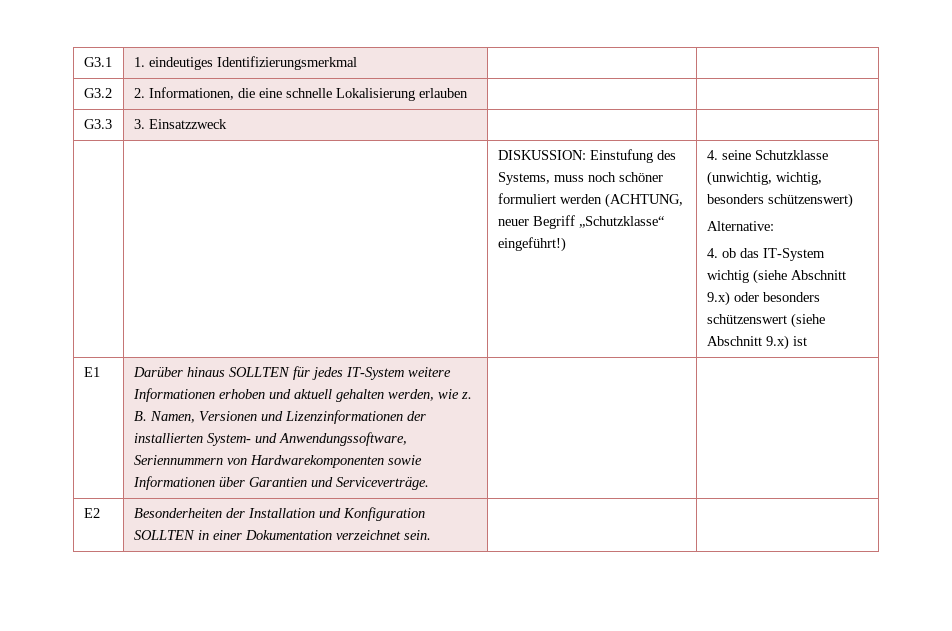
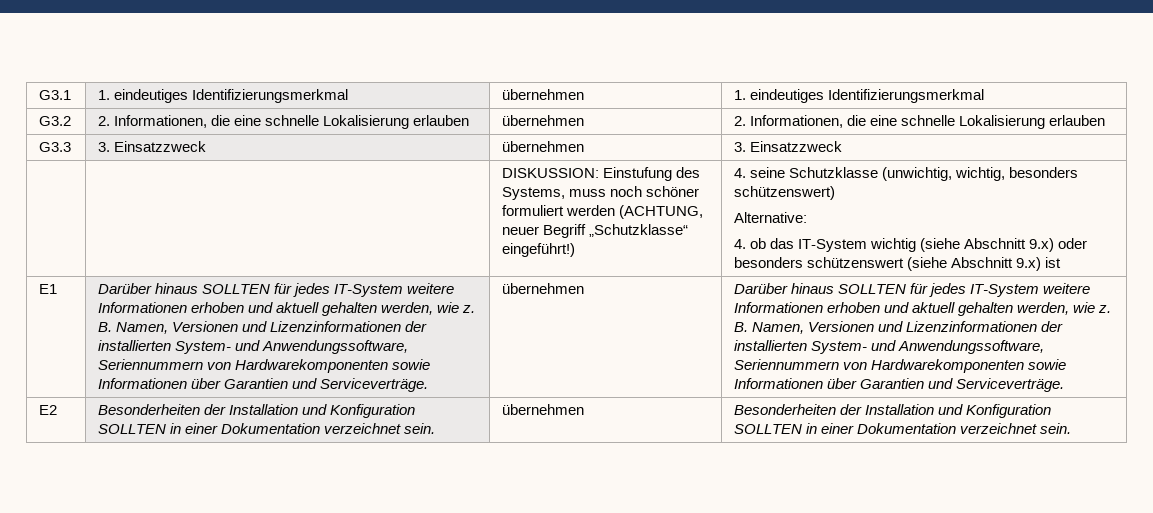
(357, 63) | -> [502,89,585,100] [734,89,985,103] übernehmen | 1. eindeutiges Identifizierungsmerkmal
(468, 93) | -> [502,115,585,126] [734,115,1106,129] übernehmen | 2. Informationen, die eine schnelle Lokalisierung erlauben
(227, 124) | -> [502,141,585,152] [734,141,843,152] übernehmen | 3. Einsatzzweck
(429, 483) | -> [502,283,585,294] [734,283,1091,297] [734,302,1112,316] [734,321,1064,334] [734,340,1045,354] [734,359,1067,373] [734,378,1065,392] übernehmen | Darüber hinaus SOLLTEN für jedes IT-System weitere Informationen erhoben und aktuell gehalten werden, wie z. B. Namen, Versionen und Lizenzinformationen der installierten System- und Anwendungssoftware, Seriennummern von Hardwarekomponenten sowie Informationen über Garantien und Serviceverträge.
(431, 535) | -> [502,404,585,415] [734,404,1052,418] [734,423,1072,434] übernehmen | Besonderheiten der Installation und Konfiguration SOLLTEN in einer Dokumentation verzeichnet sein.

